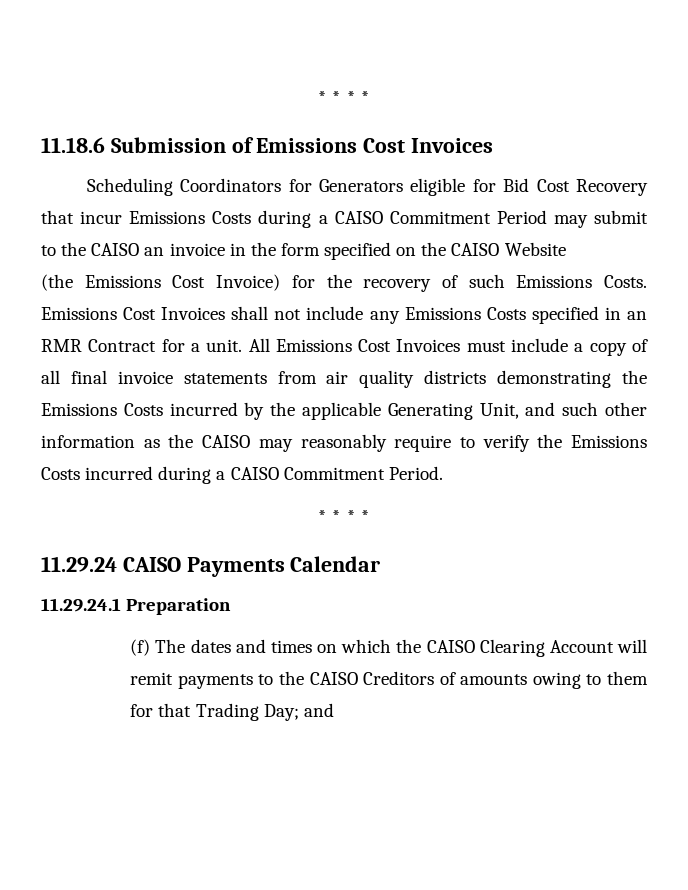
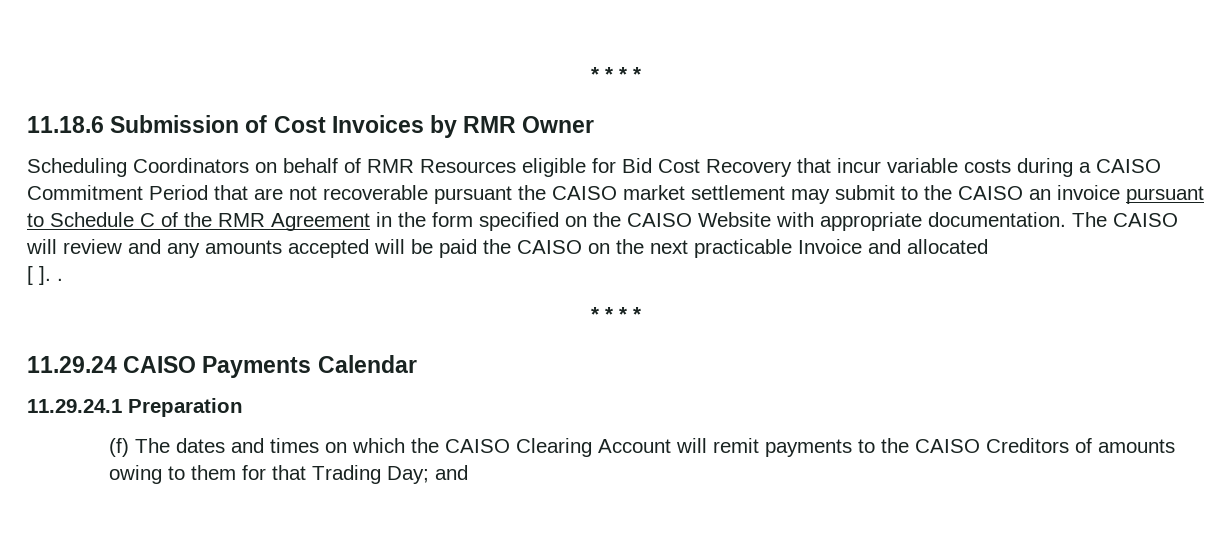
[256,138,494,153] Emissions Cost Invoices -> [273,115,595,138] Cost Invoices by RMR Owner
[288,179,404,192] for Generators -> [255,158,516,173] on behalf of RMR Resources
[129,211,252,224] Emissions Costs -> [887,158,1011,173] variable costs
(547, 217) none -> [214,185,785,204] that are not recoverable pursuant the CAISO market settlement
(225, 249) none -> [1126,186,1204,204] [27,212,370,231] pursuant to Schedule C of the RMR Agreement
[41,274,647,292] [41,306,647,324] [41,338,648,356] [41,370,648,388] [41,402,647,420] [41,434,647,452] [41,466,443,484] // (the Emissions Cost Invoice) for the recovery of such Emissions Costs. Emissions Cost Invoices shall not include any Emissions Costs specified in an RMR Contract for a unit. All Emissions Cost Invoices must include a copy of all final invoice statements from air quality districts demonstrating the Emissions Costs incurred by the applicable Generating Unit, and such other information as the CAISO may reasonably require to verify the Emissions Costs incurred during a CAISO Commitment Period. -> [776,212,1178,231] [26,239,988,258] [27,266,63,285] with appropriate documentation. The CAISO will review and any amounts accepted will be paid the CAISO on the next practicable Invoice and allocated // [ ]. .

